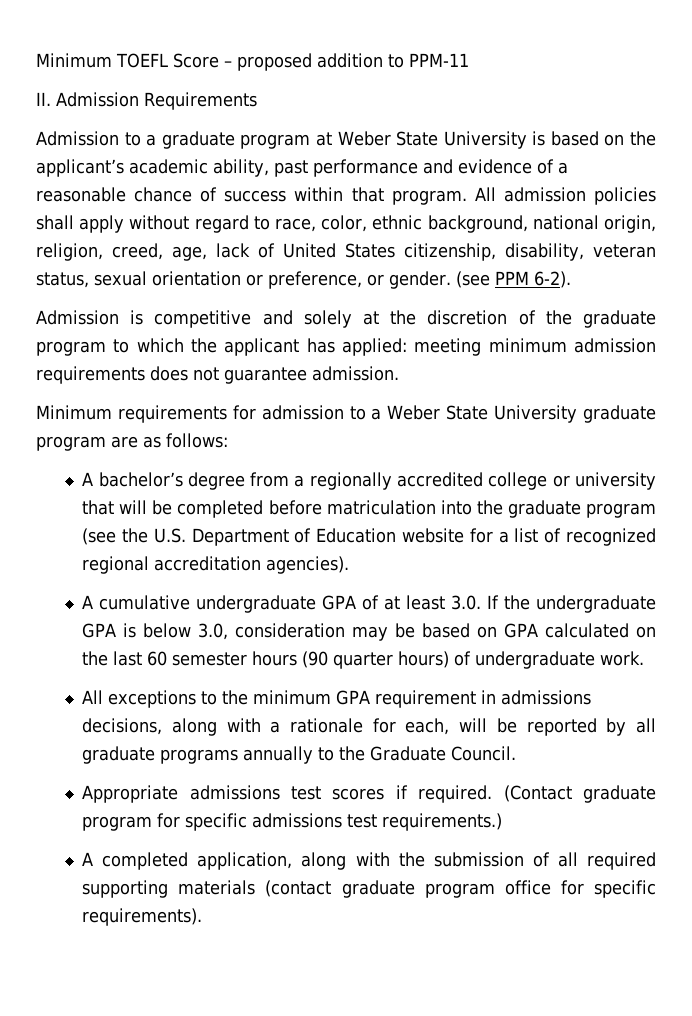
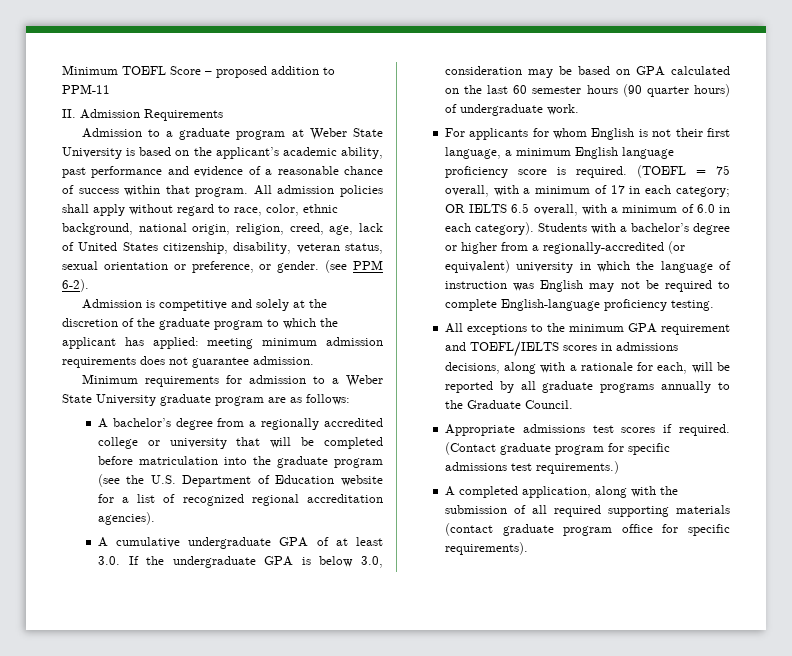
(645, 658) none -> [444,128,730,140] [444,147,674,159] [444,165,730,178] [444,185,730,197] [444,203,730,216] [444,222,730,235] [444,241,685,254] [444,260,731,273] [444,280,730,292] [444,299,714,311] // For applicants for whom English is not their first language, a minimum English language proficiency score is required. (TOEFL = 75 overall, with a minimum of 17 in each category; OR IELTS 6.5 overall, with a minimum of 6.0 in each category). Students with a bachelor’s degree or higher from a regionally-accredited (or equivalent) university in which the language of instruction was English may not be required to complete English-language proficiency testing.
(477, 699) none -> [444,341,597,357] and TOEFL/IELTS scores

